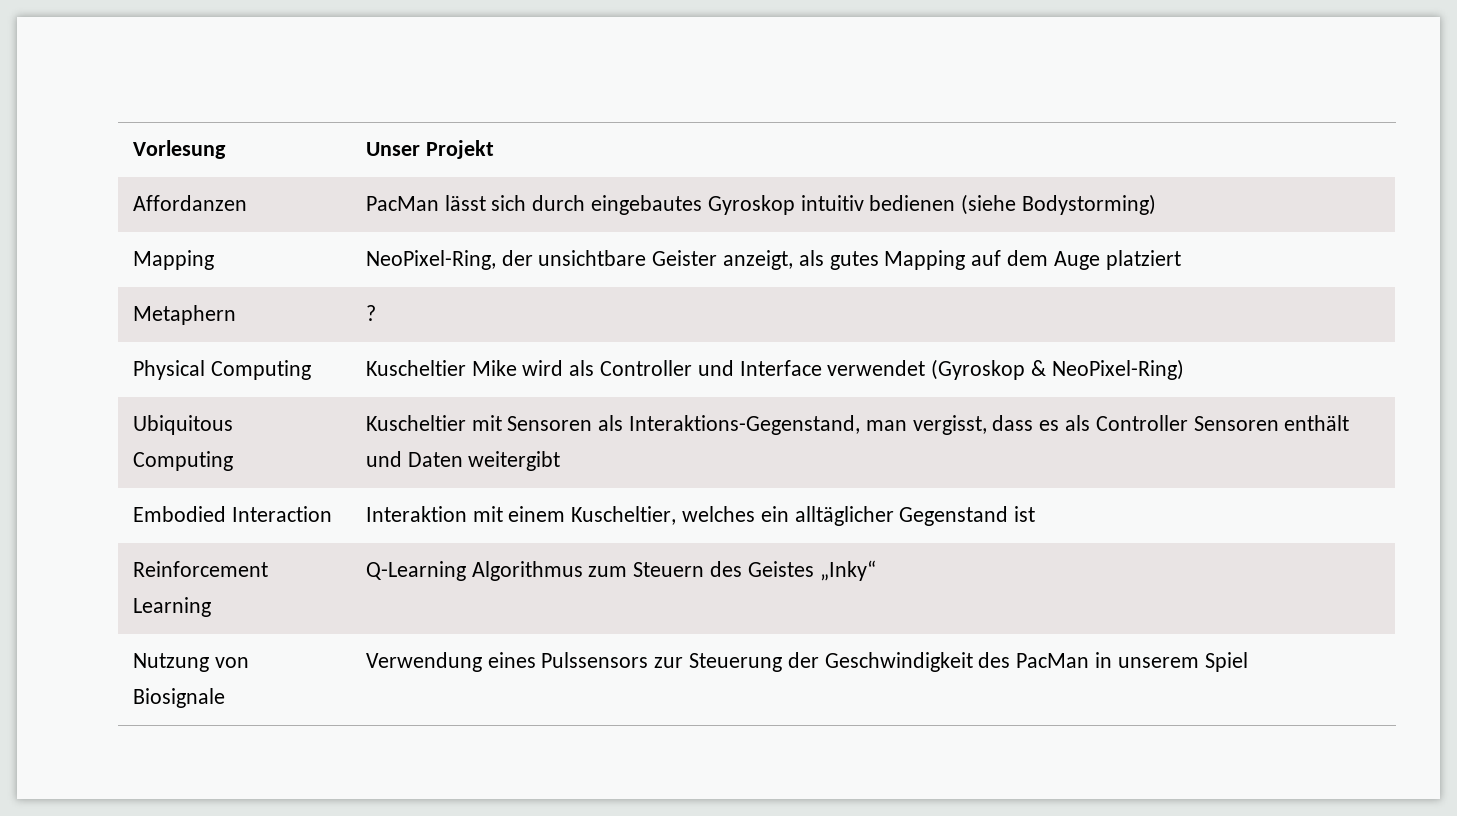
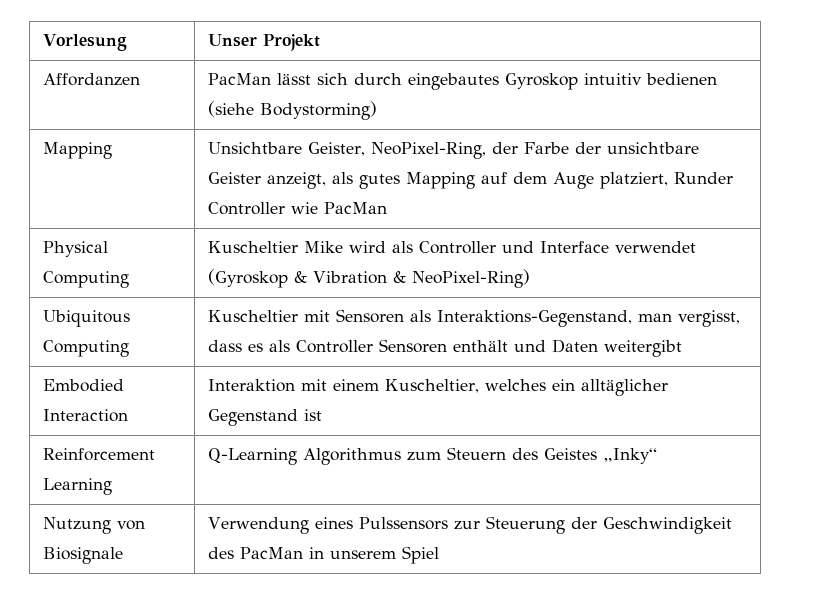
[365,250,496,270] NeoPixel-Ring, -> [207,142,569,159] Unsichtbare Geister, NeoPixel-Ring, der Farbe
[1105,250,1181,270] [132,305,236,325] [365,305,376,321] platziert // Metaphern | ? -> [599,172,733,189] [207,202,387,215] platziert, Runder Controller wie PacMan
(1047, 368) none -> [312,271,406,284] Vibration &

